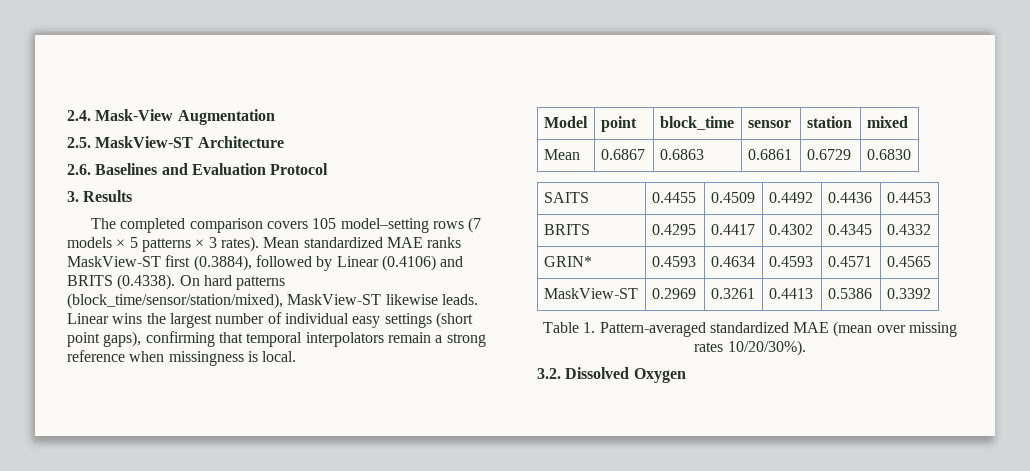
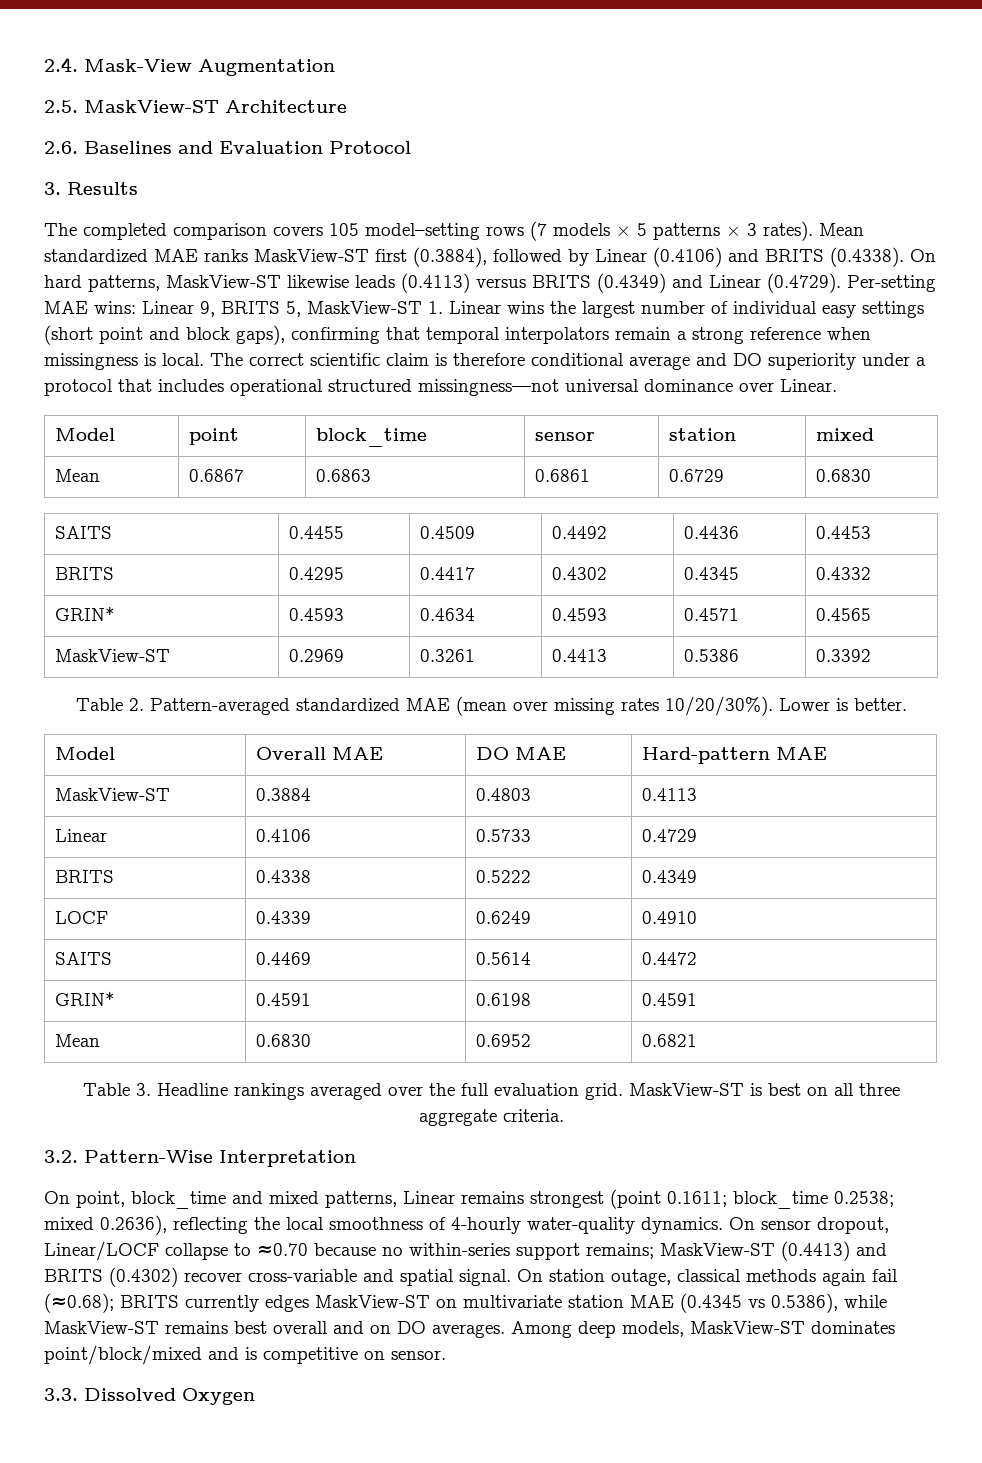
[236,276,286,290] [67,293,478,309] patterns (block_time/sensor/station/mixed), MaskView-ST likewise leads. -> [88,273,936,293] [44,301,443,317] patterns, MaskView-ST likewise leads (0.4113) versus BRITS (0.4349) and Linear (0.4729). Per-setting MAE wins: Linear 9, BRITS 5, MaskView-ST 1.
(100, 339) none -> [149,327,230,340] and block
(297, 356) none -> [210,353,926,370] [44,379,837,396] The correct scientific claim is therefore conditional average and DO superiority under a protocol that includes operational structured missingness—not universal dominance over Linear.
[583,322,596,333] 1. -> [128,698,144,711] 2.
[537,368,561,379] // 3.2. -> [778,698,907,711] [54,747,115,760] [255,747,383,760] [475,747,566,760] [641,747,827,764] [54,788,170,801] [255,788,311,801] [475,788,531,801] [641,788,697,801] [54,829,107,842] [255,829,311,842] [475,829,531,842] [641,829,697,842] [54,870,114,883] [255,870,311,883] [475,870,531,883] [641,870,697,883] [54,911,108,924] [255,911,311,924] [475,911,531,924] [641,911,697,924] [54,952,112,965] [255,952,311,965] [475,952,531,965] [641,952,697,965] [54,991,115,1006] [255,993,311,1006] [475,993,531,1006] [641,993,697,1006] [54,1034,100,1047] [255,1034,311,1047] [475,1034,531,1047] [641,1034,697,1047] [82,1083,900,1100] [418,1109,564,1126] [44,1150,356,1167] [44,1189,894,1209] [44,1215,889,1235] [44,1241,887,1261] [44,1267,898,1287] [44,1293,887,1313] [44,1321,895,1338] [44,1345,446,1365] [44,1388,78,1401] Lower is better. // Model | Overall MAE | DO MAE | Hard-pattern MAE // MaskView-ST | 0.3884 | 0.4803 | 0.4113 // Linear | 0.4106 | 0.5733 | 0.4729 // BRITS | 0.4338 | 0.5222 | 0.4349 // LOCF | 0.4339 | 0.6249 | 0.4910 // SAITS | 0.4469 | 0.5614 | 0.4472 // GRIN* | 0.4591 | 0.6198 | 0.4591 // Mean | 0.6830 | 0.6952 | 0.6821 // Table 3. Headline rankings averaged over the full evaluation grid. MaskView-ST is best on all three aggregate criteria. // 3.2. Pattern-Wise Interpretation // On point, block_time and mixed patterns, Linear remains strongest (point 0.1611; block_time 0.2538; mixed 0.2636), reflecting the local smoothness of 4-hourly water-quality dynamics. On sensor dropout, Linear/LOCF collapse to ≈0.70 because no within-series support remains; MaskView-ST (0.4413) and BRITS (0.4302) recover cross-variable and spatial signal. On station outage, classical methods again fail (≈0.68); BRITS currently edges MaskView-ST on multivariate station MAE (0.4345 vs 0.5386), while MaskView-ST remains best overall and on DO averages. Among deep models, MaskView-ST dominates point/block/mixed and is competitive on sensor. // 3.3.

